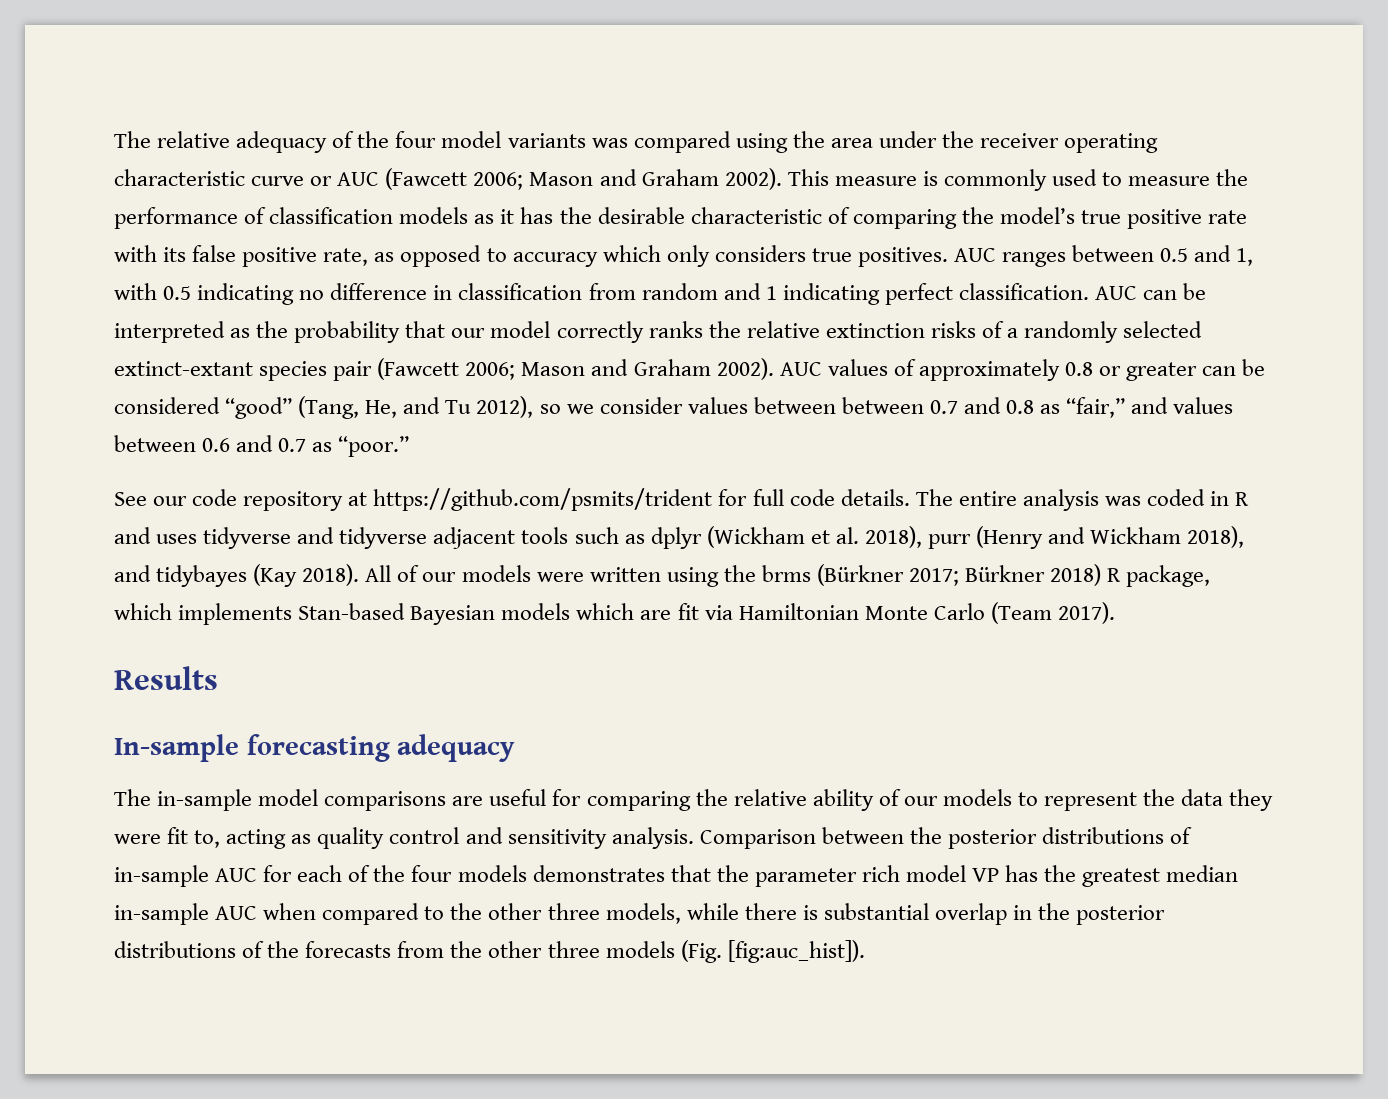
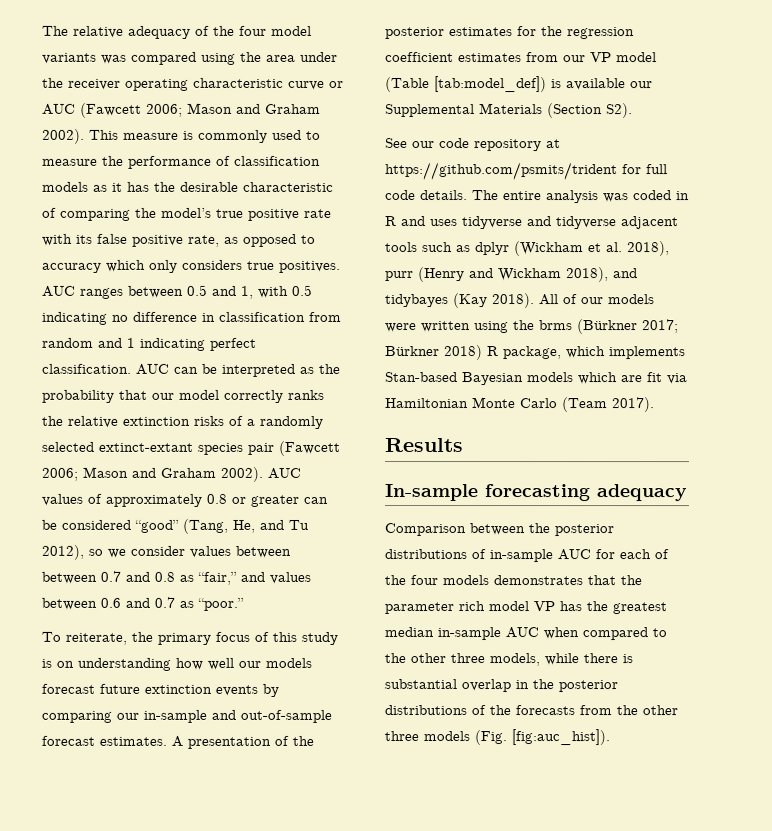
(410, 446) none -> [41,631,338,645] [41,657,312,671] [41,683,279,697] [41,709,332,723] [41,735,314,749] [385,26,635,40] [385,51,657,63] [385,76,653,93] [385,103,633,119] // To reiterate, the primary focus of this study is on understanding how well our models forecast future extinction events by comparing our in-sample and out-of-sample forecast estimates. A presentation of the posterior estimates for the regression coefficient estimates from our VP model (Table [tab:model_def]) is available our Supplemental Materials (Section S2).
[114,789,1274,811] [114,827,694,849] The in-sample model comparisons are useful for comparing the relative ability of our models to represent the data they were fit to, acting as quality control and sensitivity analysis. -> (687, 493) none

